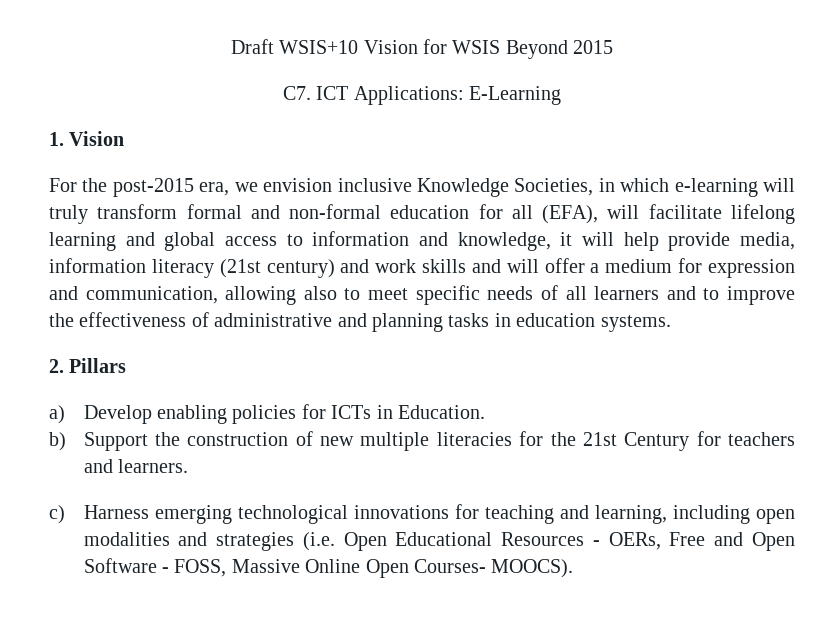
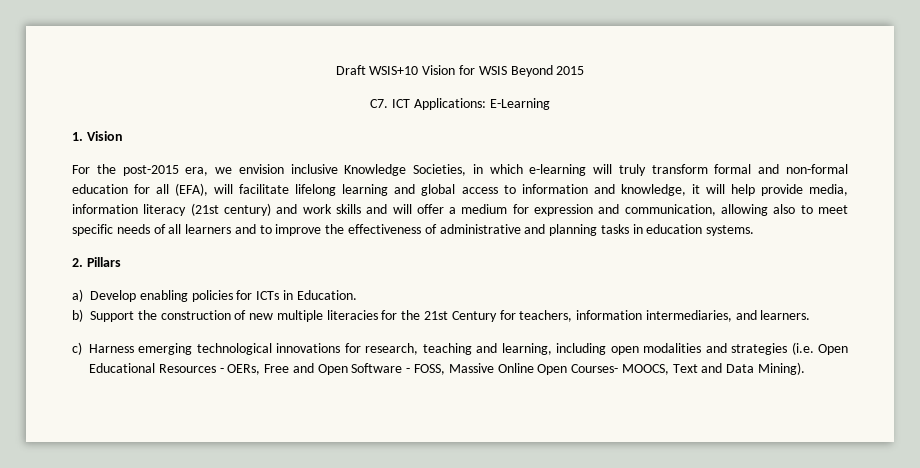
[728,432,795,446] teachers -> [519,310,732,322] teachers, information intermediaries,
(479, 511) none -> [365,343,419,355] research,
[491,559,574,578] MOOCS). -> [621,362,806,375] MOOCS, Text and Data Mining).

